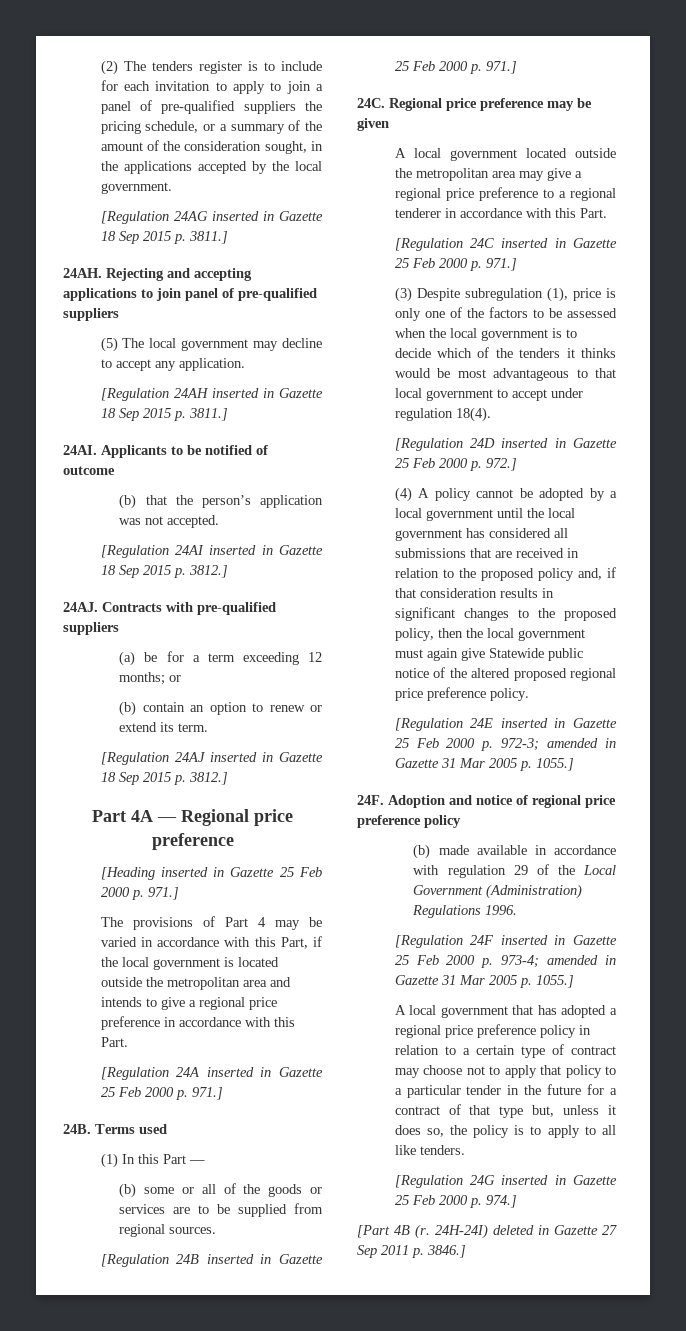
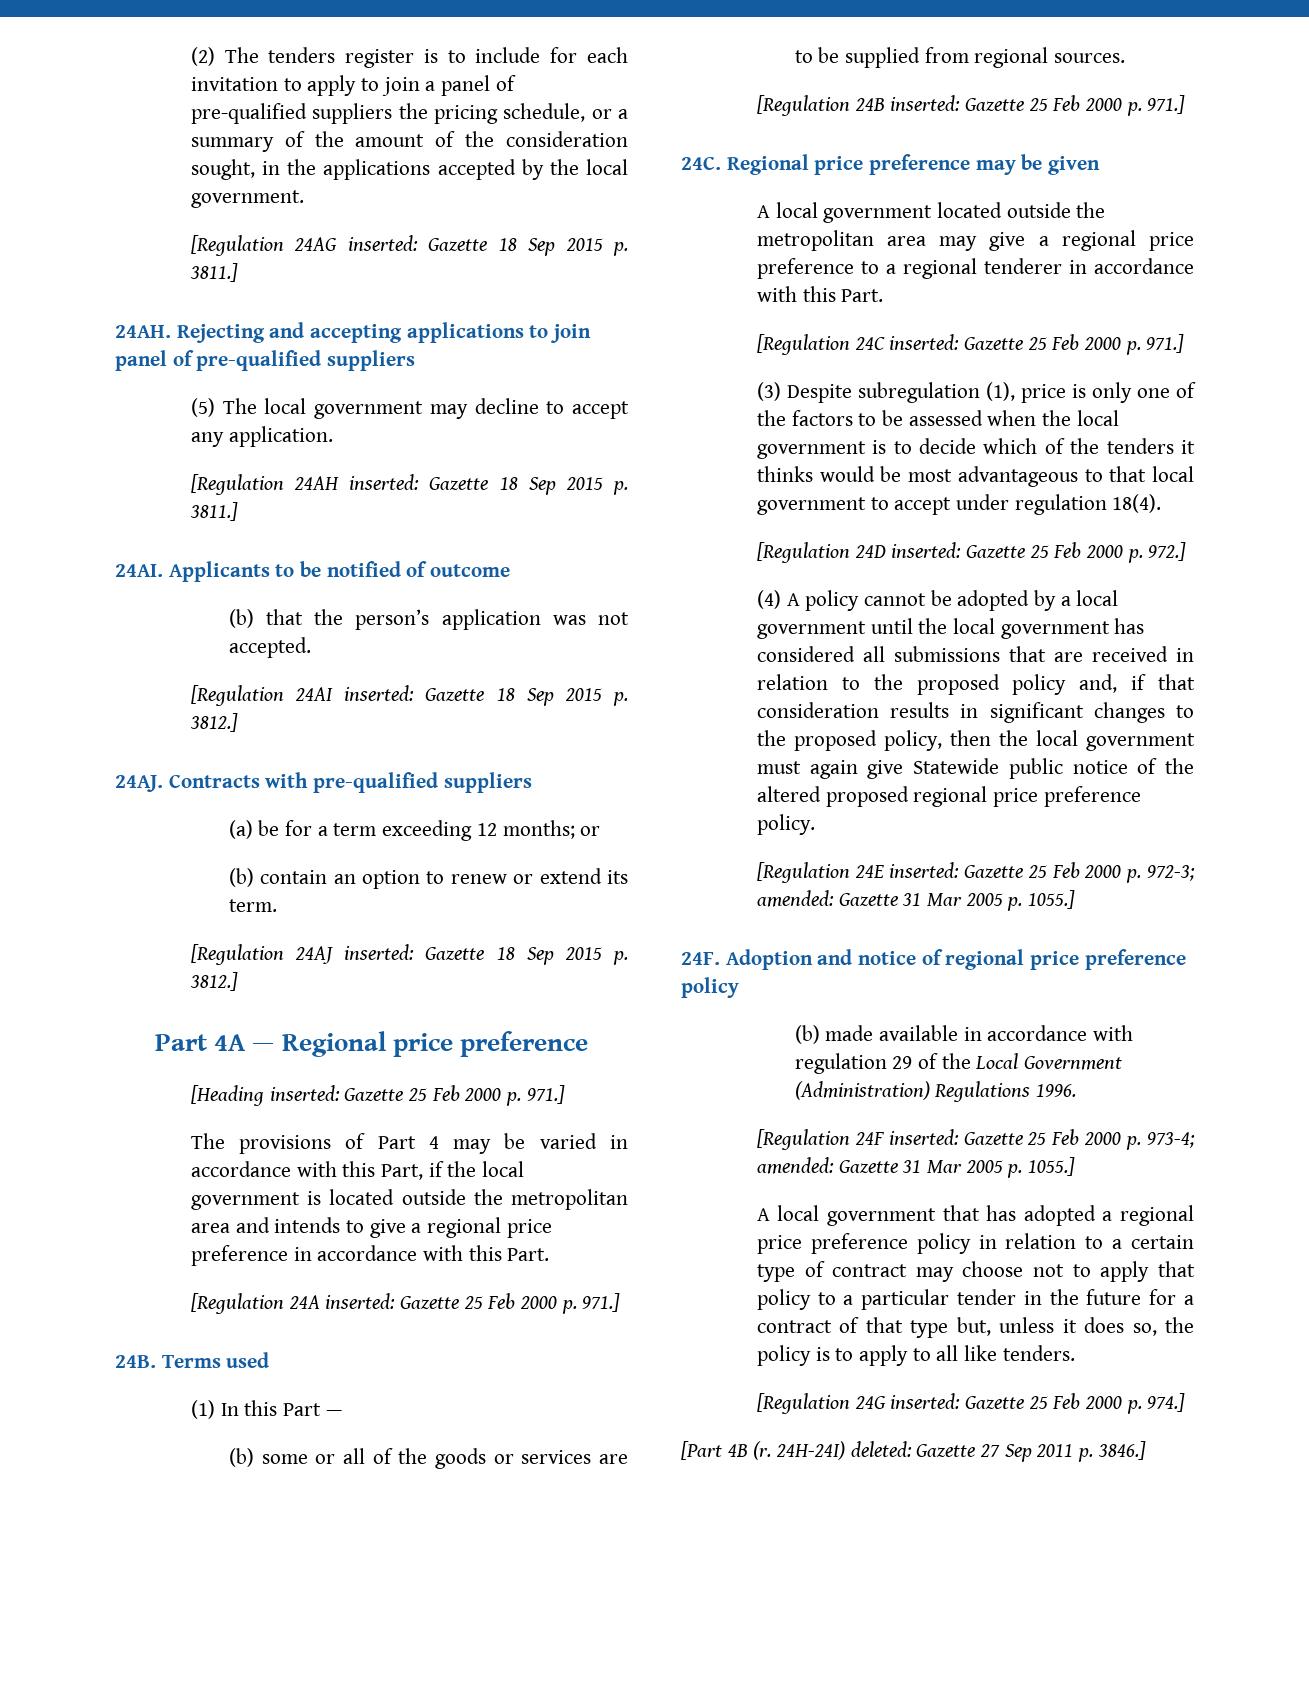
[211,211,274,221] inserted in -> [347,235,418,251] inserted:
[211,388,274,398] inserted in -> [349,474,420,490] inserted:
[209,545,273,555] inserted in -> [344,685,415,701] inserted:
[209,752,273,762] inserted in -> [344,944,415,960] inserted:
[160,867,225,877] inserted in -> [269,1085,340,1101] inserted:
[206,1067,272,1077] inserted in -> [325,1293,396,1309] inserted:
[206,1254,272,1264] inserted in -> [890,95,961,111] inserted:
[501,238,566,248] inserted in -> [889,334,960,350] inserted:
[501,438,566,448] inserted in -> [891,542,962,558] inserted:
[500,718,566,728] inserted in -> [889,862,960,878] inserted:
[547,738,616,748] amended in -> [756,890,834,907] amended:
[500,935,566,945] inserted in -> [888,1129,959,1145] inserted:
[547,955,616,965] amended in -> [756,1157,834,1174] amended:
[501,1175,566,1185] inserted in -> [890,1393,961,1409] inserted:
[493,1225,549,1235] deleted in -> [850,1441,912,1457] deleted:

